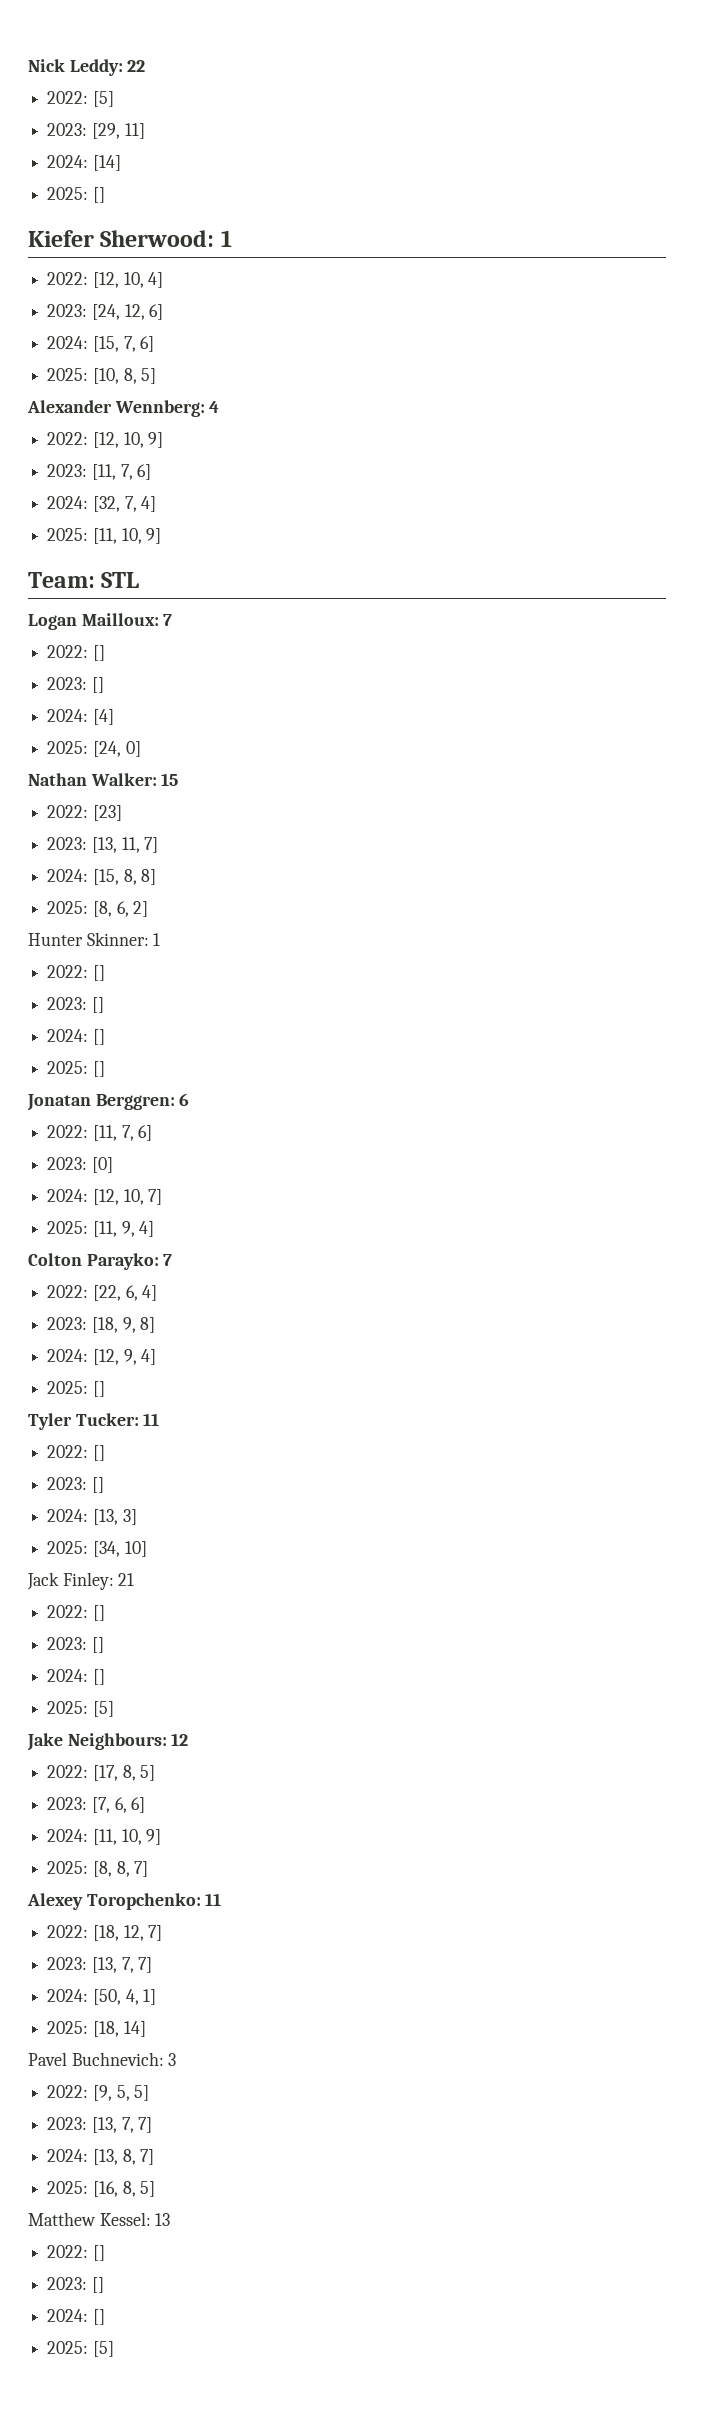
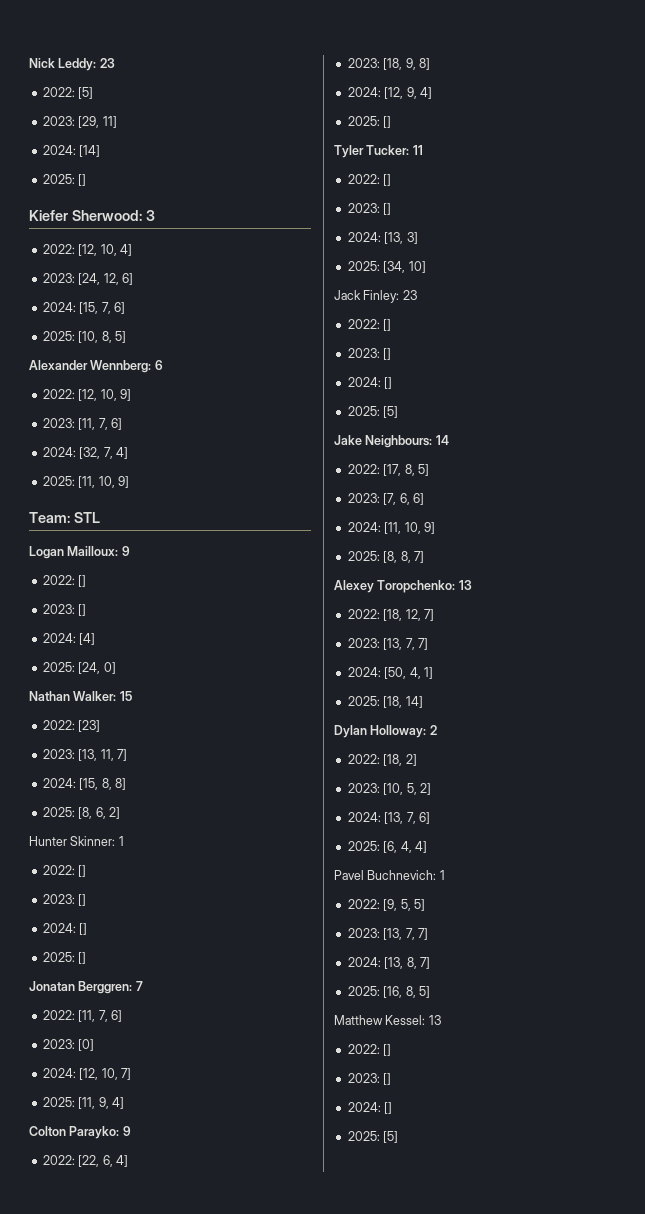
[127,60,146,72] 22 -> [99,58,115,68] 23
[220,230,232,247] 1 -> [145,210,155,221] 3
[209,401,220,413] 4 -> [154,360,163,370] 6
[163,614,173,626] 7 -> [121,546,130,556] 9
[179,1093,190,1106] 6 -> [135,981,143,991] 7
[163,1254,173,1266] 7 -> [122,1126,131,1136] 9
[118,1573,135,1586] 21 -> [402,290,417,300] 23
[171,1733,189,1746] 12 -> [435,435,449,445] 14
[205,1893,222,1906] 11 -> [458,580,472,590] 13
(146, 2029) none -> [334,725,437,738] [347,754,417,766] [347,783,431,795] [347,812,430,824] [347,841,427,853] // Dylan Holloway: 2 // 2022: [18, 2] // 2023: [10, 5, 2] // 2024: [13, 7, 6] // 2025: [6, 4, 4]
[168,2053,177,2066] 3 -> [439,870,445,880] 1

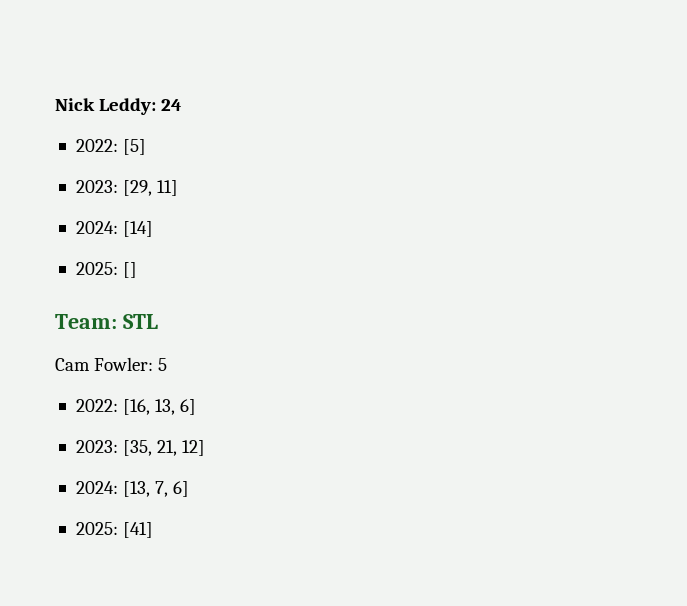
[99,58,115,68] 23 -> [161,99,183,111] 24
[29,210,155,221] [42,244,132,256] [42,273,133,285] [42,302,125,314] [42,331,126,343] [29,360,163,373] [42,389,131,401] [42,418,122,430] [42,447,128,459] [42,476,129,488] [29,512,100,523] [29,546,130,559] [42,575,87,587] [42,604,87,616] [42,633,96,645] [42,662,116,674] [29,691,132,701] [42,720,101,732] [42,749,127,761] [42,778,126,790] [42,807,120,819] [29,836,124,846] [42,865,87,877] [42,894,87,906] [42,923,88,935] [42,952,87,964] [29,981,143,994] [42,1010,122,1022] [42,1039,95,1051] [42,1068,131,1080] [42,1097,124,1109] [29,1126,131,1139] [42,1155,128,1167] [347,58,430,70] [347,87,432,99] [347,116,392,128] [334,145,423,158] [347,174,392,186] [347,203,392,215] [347,232,418,244] [347,261,426,273] [334,290,417,303] [347,319,392,331] [347,348,392,360] [347,377,393,389] [347,406,399,418] [334,435,449,448] [347,464,429,476] [347,493,424,505] [347,522,435,534] [347,551,424,563] [334,580,472,593] [347,609,434,621] [347,638,428,650] [347,667,433,679] [347,696,423,708] [334,725,437,738] [347,754,417,766] [347,783,431,795] Kiefer Sherwood: 3 // 2022: [12, 10, 4] // 2023: [24, 12, 6] // 2024: [15, 7, 6] // 2025: [10, 8, 5] // Alexander Wennberg: 6 // 2022: [12, 10, 9] // 2023: [11, 7, 6] // 2024: [32, 7, 4] // 2025: [11, 10, 9] // Team: STL // Logan Mailloux: 9 // 2022: [] // 2023: [] // 2024: [4] // 2025: [24, 0] // Nathan Walker: 15 // 2022: [23] // 2023: [13, 11, 7] // 2024: [15, 8, 8] // 2025: [8, 6, 2] // Hunter Skinner: 1 // 2022: [] // 2023: [] // 2024: [] // 2025: [] // Jonatan Berggren: 7 // 2022: [11, 7, 6] // 2023: [0] // 2024: [12, 10, 7] // 2025: [11, 9, 4] // Colton Parayko: 9 // 2022: [22, 6, 4] // 2023: [18, 9, 8] // 2024: [12, 9, 4] // 2025: [] // Tyler Tucker: 11 // 2022: [] // 2023: [] // 2024: [13, 3] // 2025: [34, 10] // Jack Finley: 23 // 2022: [] // 2023: [] // 2024: [] // 2025: [5] // Jake Neighbours: 14 // 2022: [17, 8, 5] // 2023: [7, 6, 6] // 2024: [11, 10, 9] // 2025: [8, 8, 7] // Alexey Toropchenko: 13 // 2022: [18, 12, 7] // 2023: [13, 7, 7] // 2024: [50, 4, 1] // 2025: [18, 14] // Dylan Holloway: 2 // 2022: [18, 2] // 2023: [10, 5, 2] -> [55,314,158,329] [55,357,168,371] [75,399,197,415] [75,440,206,456] Team: STL // Cam Fowler: 5 // 2022: [16, 13, 6] // 2023: [35, 21, 12]
[383,841,427,853] [334,870,445,880] [347,899,425,911] [347,928,428,940] [347,957,430,969] [347,986,430,998] [334,1015,441,1025] [347,1044,392,1056] [347,1073,392,1085] [347,1102,393,1114] [347,1131,399,1143] [6, 4, 4] // Pavel Buchnevich: 1 // 2022: [9, 5, 5] // 2023: [13, 7, 7] // 2024: [13, 8, 7] // 2025: [16, 8, 5] // Matthew Kessel: 13 // 2022: [] // 2023: [] // 2024: [] // 2025: [5] -> [123,522,154,538] [41]

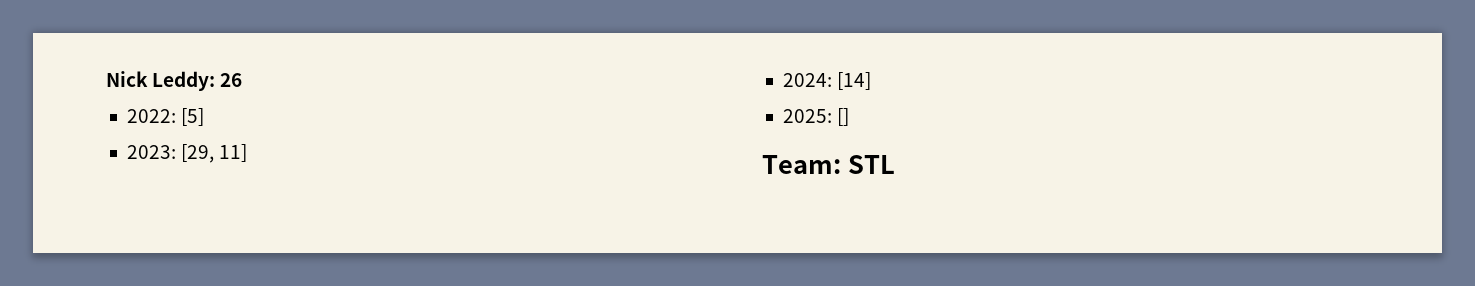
[161,99,183,111] 24 -> [220,73,243,87] 26
[55,357,168,371] [75,399,197,415] [75,440,206,456] [75,481,190,497] [75,522,154,538] // Cam Fowler: 5 // 2022: [16, 13, 6] // 2023: [35, 21, 12] // 2024: [13, 7, 6] // 2025: [41] -> (895, 164) none

